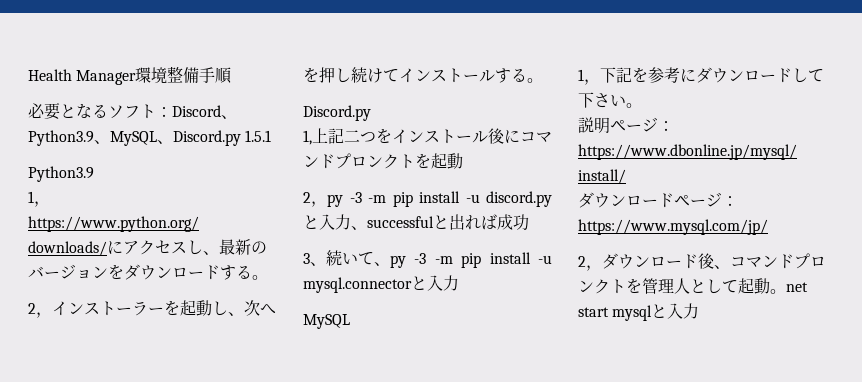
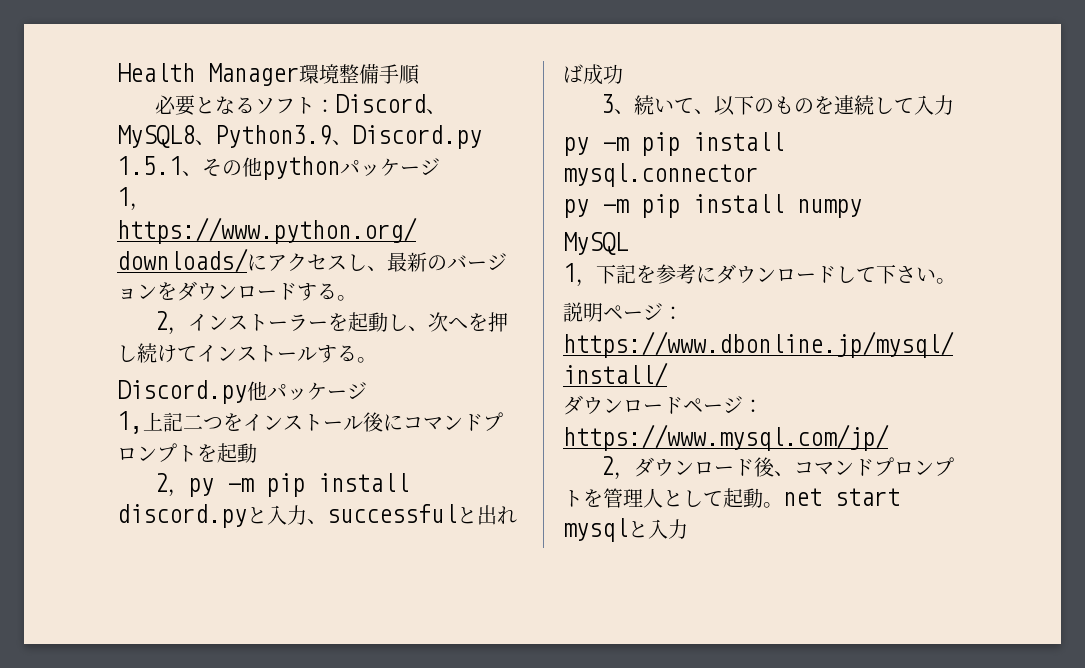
[28,130,157,146] Python3.9、MySQL -> [117,125,332,148] MySQL8、Python3.9
[28,166,94,182] // Python3.9 -> [182,156,440,180] 、その他pythonパッケージ
(371, 113) none -> [247,381,367,401] 他パッケージ
[383,154,399,169] ク -> [157,443,177,462] プ
[349,191,480,207] -3 -m pip install -u -> [227,473,410,497] -m pip install
[390,252,552,268] py -3 -m pip install -u -> [714,95,955,116] [563,132,784,156] 以下のものを連続して入力 // py -m pip install
[411,275,459,291] と入力 -> [563,194,862,218] // py -m pip install numpy
[594,279,610,294] ク -> [934,457,955,476] プ

